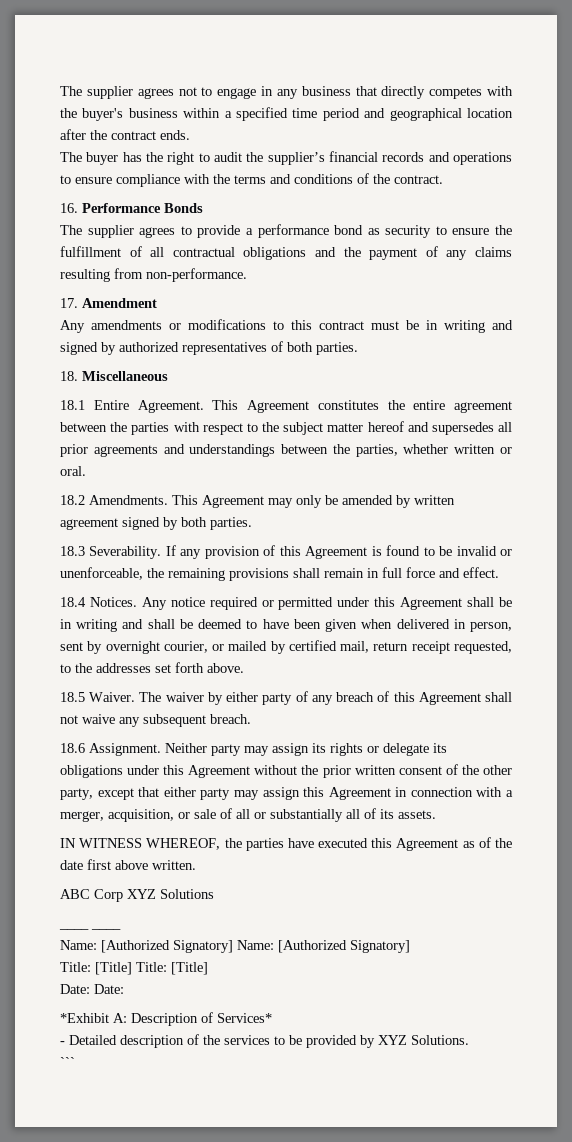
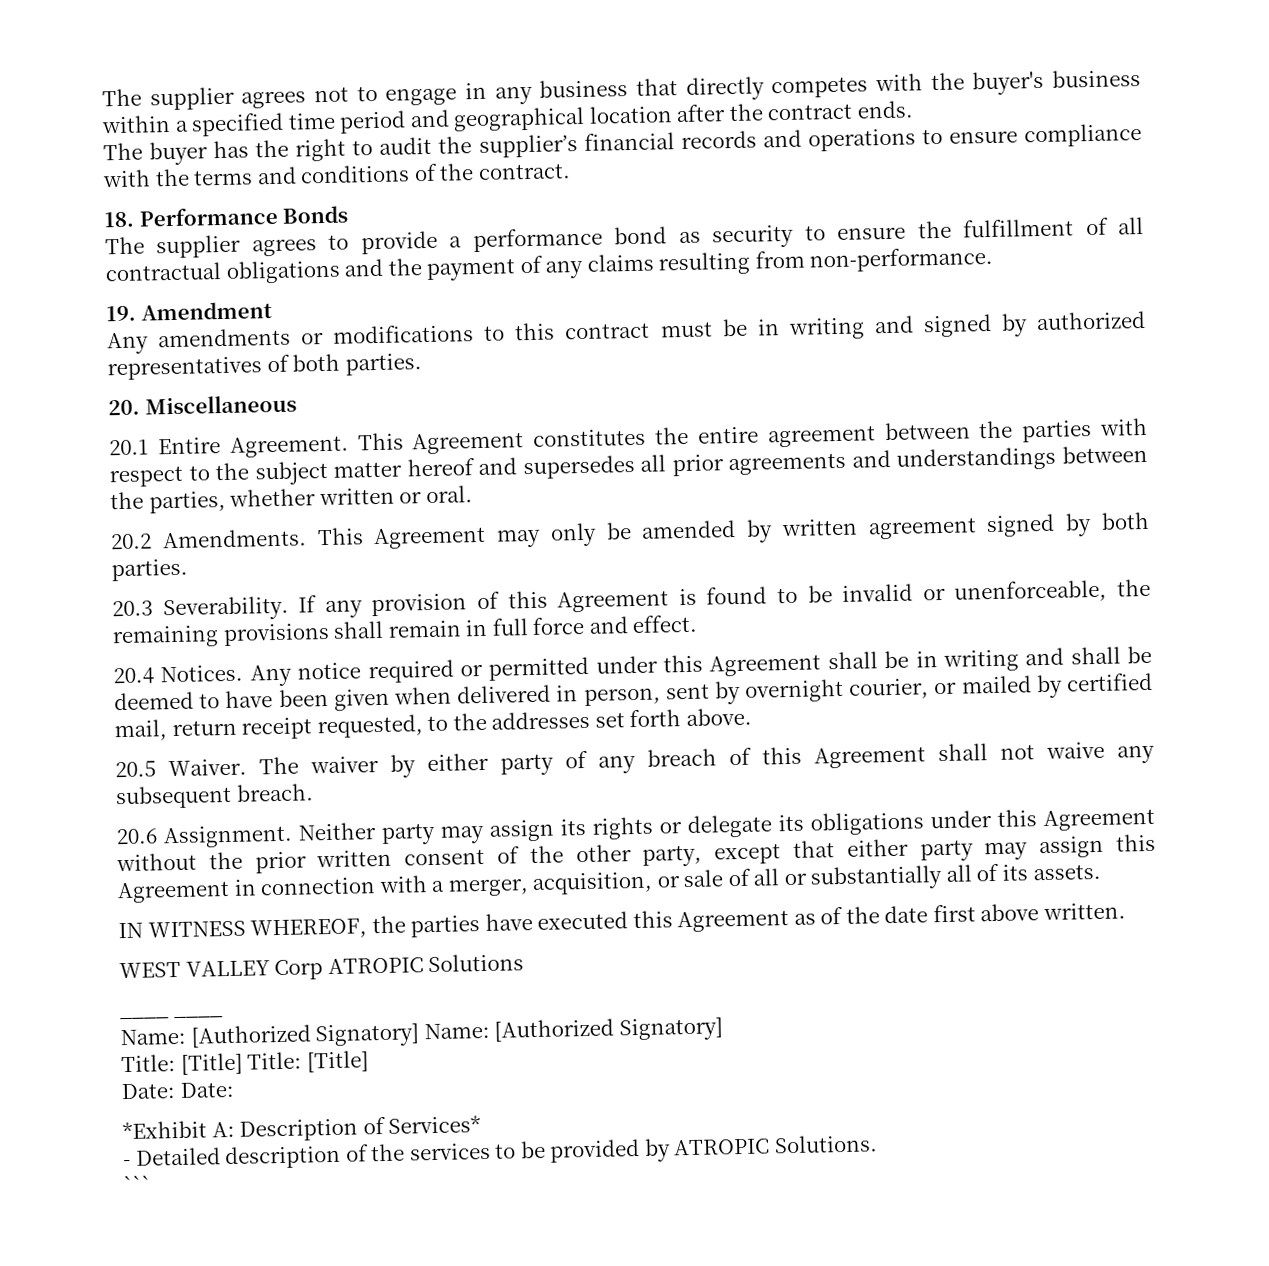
[60,203,78,213] 16. -> [104,211,134,228] 18.
[60,298,78,308] 17. -> [106,305,136,322] 19.
[60,371,78,381] 18. -> [108,399,140,416] 20.
[60,400,85,410] 18.1 -> [109,439,149,456] 20.1
[60,495,85,505] 18.2 -> [110,533,152,550] 20.2
[60,546,85,556] 18.3 -> [112,600,153,617] 20.3
[60,597,86,607] 18.4 -> [113,667,154,685] 20.4
[60,692,85,702] 18.5 -> [115,760,156,778] 20.5
[60,743,85,753] 18.6 -> [116,828,158,845] 20.6
[60,889,156,902] ABC Corp XYZ -> [119,957,424,981] WEST VALLEY Corp ATROPIC
[378,1035,407,1045] XYZ -> [673,1138,771,1156] ATROPIC

